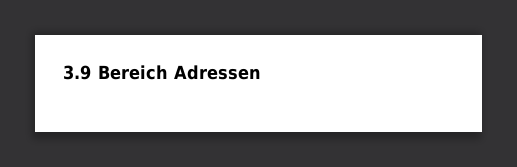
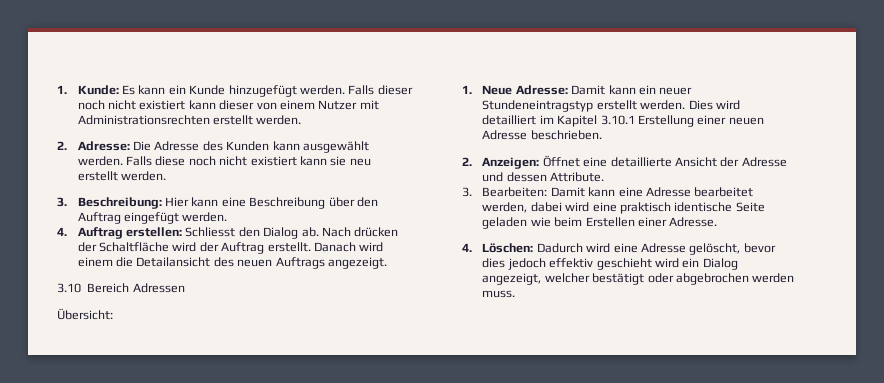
[63,65,262,80] 3.9 Bereich Adressen -> [57,85,413,97] [77,100,379,110] [77,115,302,125] [57,141,369,153] [77,156,371,166] [77,171,167,181] [57,197,378,209] [77,212,228,224] [57,227,399,239] [77,242,384,254] [77,257,387,269] [57,283,185,293] [57,308,113,320] [461,85,693,95] [482,100,740,112] [482,115,764,127] [482,130,602,140] [461,155,787,169] [482,172,605,182] [461,187,754,197] [482,202,765,214] [482,217,718,229] [461,243,776,255] [482,258,738,270] [482,273,795,285] [482,290,516,298] 1. Kunde: Es kann ein Kunde hinzugefügt werden. Falls dieser noch nicht existiert kann dieser von einem Nutzer mit Administrationsrechten erstellt werden. // 2. Adresse: Die Adresse des Kunden kann ausgewählt werden. Falls diese noch nicht existiert kann sie neu erstellt werden. // 3. Beschreibung: Hier kann eine Beschreibung über den Auftrag eingefügt werden. // 4. Auftrag erstellen: Schliesst den Dialog ab. Nach drücken der Schaltfläche wird der Auftrag erstellt. Danach wird einem die Detailansicht des neuen Auftrags angezeigt. // 3.10 Bereich Adressen // Übersicht: // 1. Neue Adresse: Damit kann ein neuer Stundeneintragstyp erstellt werden. Dies wird detailliert im Kapitel 3.10.1 Erstellung einer neuen Adresse beschrieben. // 2. Anzeigen: Öffnet eine detaillierte Ansicht der Adresse und dessen Attribute. // 3. Bearbeiten: Damit kann eine Adresse bearbeitet werden, dabei wird eine praktisch identische Seite geladen wie beim Erstellen einer Adresse. // 4. Löschen: Dadurch wird eine Adresse gelöscht, bevor dies jedoch effektiv geschieht wird ein Dialog angezeigt, welcher bestätigt oder abgebrochen werden muss.

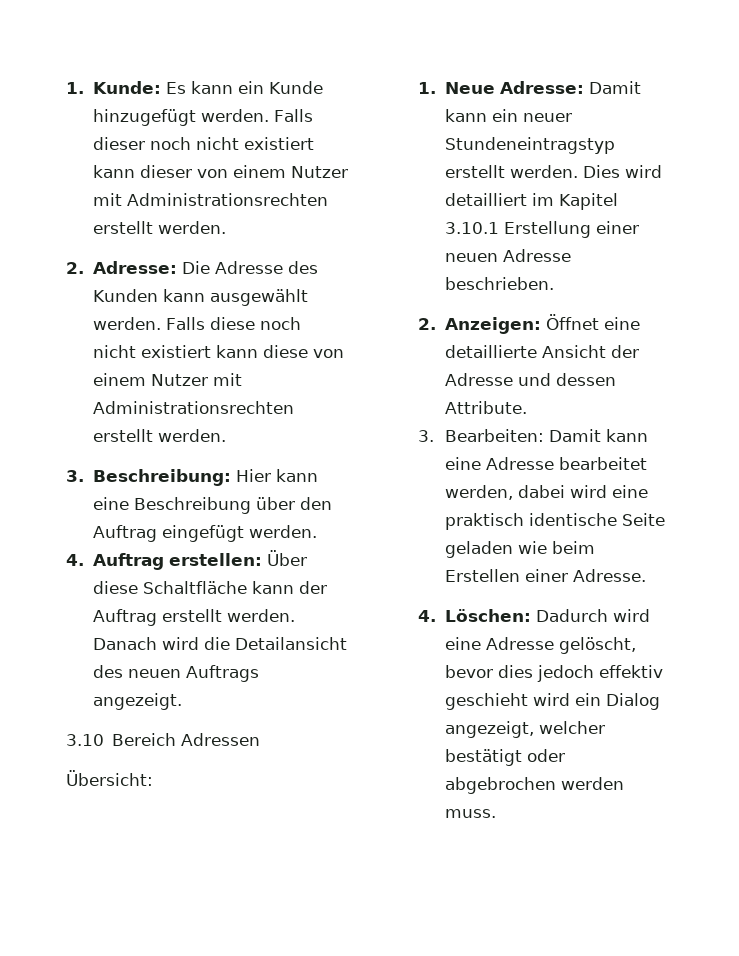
[330,156,371,166] sie neu -> [262,345,344,358] [92,373,242,386] [92,401,294,414] diese von einem Nutzer mit Administrationsrechten
[185,227,399,239] [77,242,311,254] Schliesst den Dialog ab. Nach drücken der Schaltfläche wird der Auftrag erstellt. -> [266,550,307,566] [92,581,327,594] [92,609,295,626] Über diese Schaltfläche kann der Auftrag erstellt werden.
[77,257,113,267] einem -> (199, 643) none

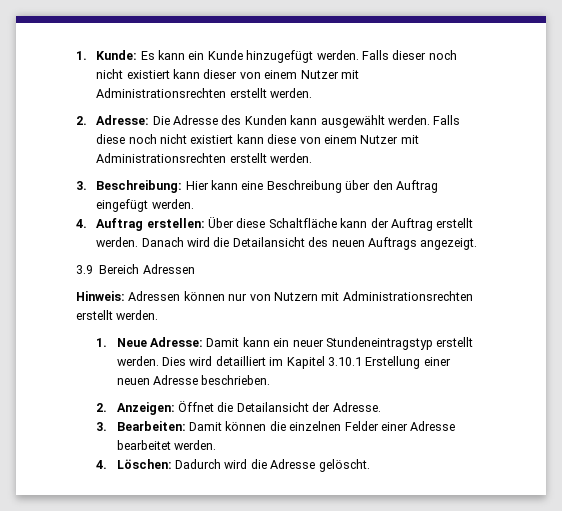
[66,734,104,746] 3.10 -> [76,265,93,274] 3.9
[66,770,153,786] Übersicht: -> [76,291,473,301] [76,310,159,320] Hinweis: Adressen können nur von Nutzern mit Administrationsrechten erstellt werden.
[603,317,640,330] [444,345,639,358] [444,373,616,386] [444,401,527,414] [417,429,648,442] [444,457,647,470] [444,485,648,500] [444,513,665,530] [444,541,595,558] [444,569,646,582] [417,609,650,622] [444,637,636,654] [444,665,663,682] [444,693,660,710] [444,721,605,738] [444,749,565,766] [444,777,624,794] [444,809,496,818] eine detaillierte Ansicht der Adresse und dessen Attribute. // 3. Bearbeiten: Damit kann eine Adresse bearbeitet werden, dabei wird eine praktisch identische Seite geladen wie beim Erstellen einer Adresse. // 4. Löschen: Dadurch wird eine Adresse gelöscht, bevor dies jedoch effektiv geschieht wird ein Dialog angezeigt, welcher bestätigt oder abgebrochen werden muss. -> [217,402,381,412] [96,421,456,431] [116,440,217,450] [96,459,370,472] die Detailansicht der Adresse. // 3. Bearbeiten: Damit können die einzelnen Felder einer Adresse bearbeitet werden. // 4. Löschen: Dadurch wird die Adresse gelöscht.

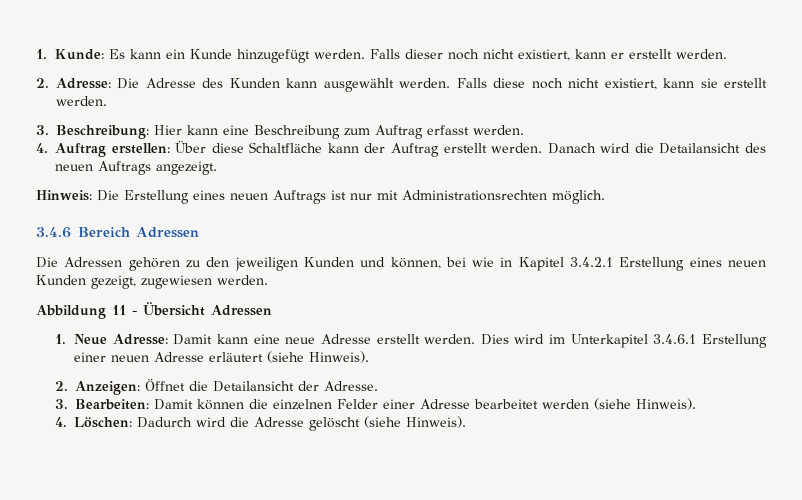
[126,69,359,79] [96,88,227,98] existiert kann dieser von einem Nutzer mit Administrationsrechten -> [518,49,625,61] existiert, kann er
[190,134,419,144] [96,153,227,163] existiert kann diese von einem Nutzer mit Administrationsrechten -> [604,78,718,90] existiert, kann sie
[345,180,438,193] [96,199,149,212] über den Auftrag eingefügt -> [344,125,469,139] zum Auftrag erfasst
[76,264,195,274] [76,291,473,301] [76,310,159,320] 3.9 Bereich Adressen // Hinweis: Adressen können nur von Nutzern mit Administrationsrechten erstellt werden. -> [36,190,605,204] [36,227,199,238] [36,257,766,271] [36,275,268,289] [36,302,272,319] Hinweis: Die Erstellung eines neuen Auftrags ist nur mit Administrationsrechten möglich. // 3.4.6 Bereich Adressen // Die Adressen gehören zu den jeweiligen Kunden und können, bei wie in Kapitel 3.4.2.1 Erstellung eines neuen Kunden gezeigt, zugewiesen werden. // Abbildung 11 - Übersicht Adressen
[273,337,433,350] ein neuer Stundeneintragstyp -> [253,334,371,344] eine neue Adresse
[215,356,362,369] detailliert im Kapitel 3.10.1 -> [549,334,697,348] im Unterkapitel 3.4.6.1
[201,375,271,385] beschrieben. -> [209,351,370,363] erläutert (siehe Hinweis).
[174,440,217,450] werden. -> [542,398,697,410] werden (siehe Hinweis).
[318,459,370,472] gelöscht. -> [309,416,467,431] gelöscht (siehe Hinweis).

